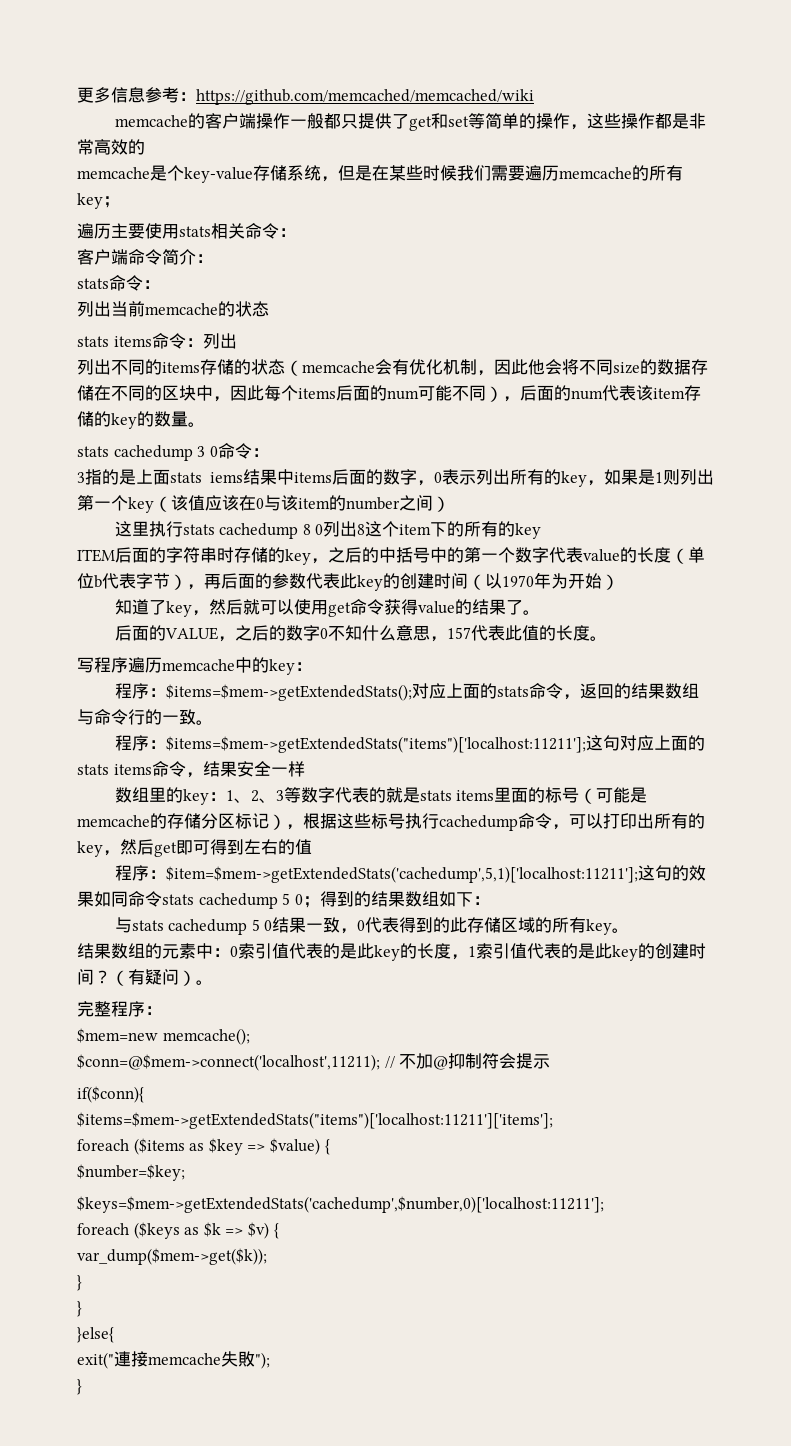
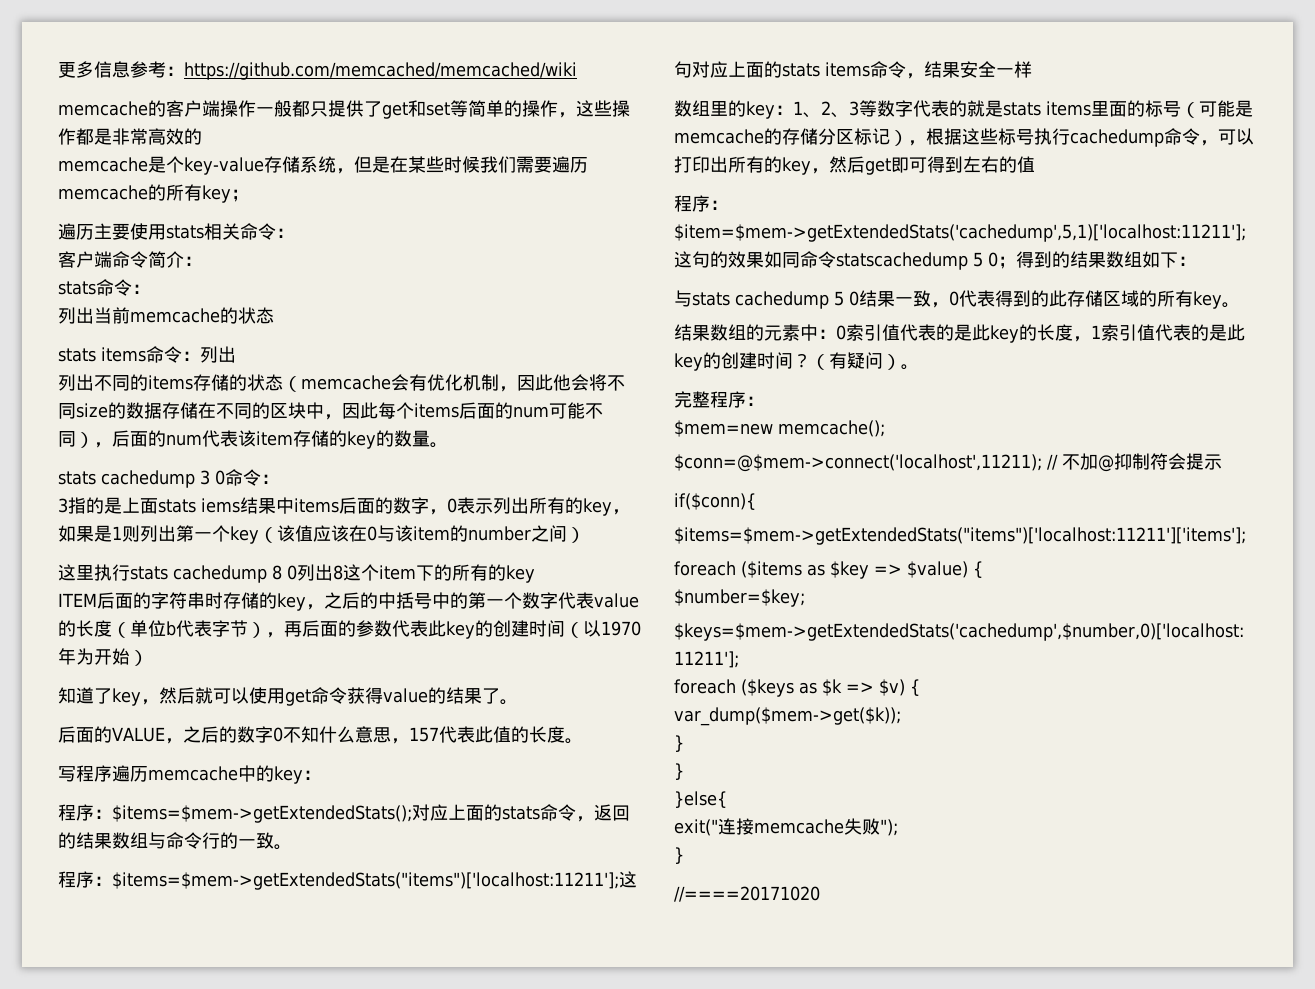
[162,893,278,909] stats cachedump -> [836,252,968,270] statscachedump
[114,1351,131,1367] 連 -> [718,818,736,835] 连
[238,1351,255,1367] 敗 -> [862,818,880,835] 败
(82, 1387) none -> [674,886,820,902] // //====20171020

